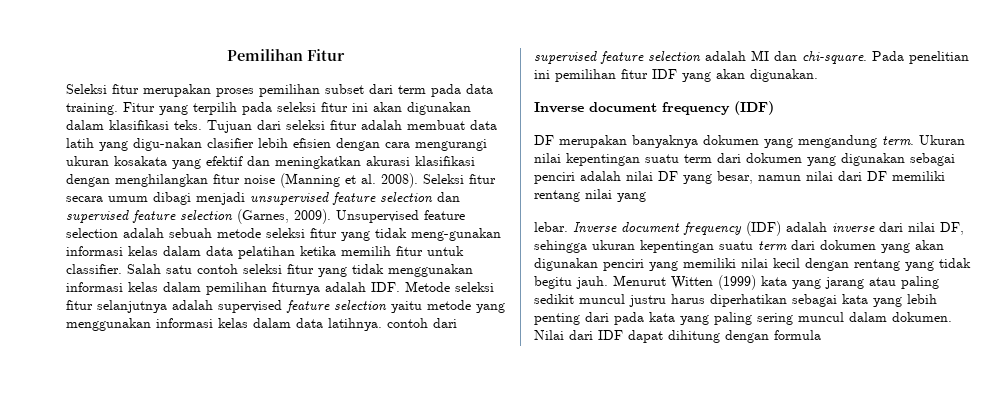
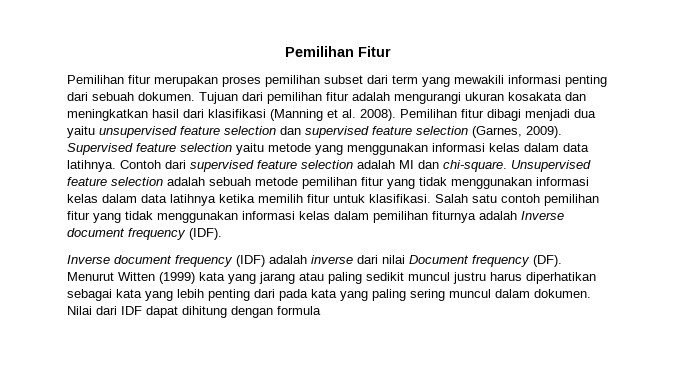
[66,84,107,94] Seleksi -> [67,75,124,84] Pemilihan
[431,84,493,97] [66,102,471,115] [66,120,202,130] pada data training. Fitur yang terpilih pada seleksi fitur ini akan digunakan dalam klasifikasi teks. -> [422,75,607,87] [67,92,195,101] yang mewakili informasi penting dari sebuah dokumen.
[286,120,325,130] seleksi -> [267,92,322,104] pemilihan
[407,120,497,130] [66,138,487,151] [66,156,475,169] [66,173,496,188] [66,192,245,205] membuat data latih yang digu-nakan clasifier lebih efisien dengan cara mengurangi ukuran kosakata yang efektif dan meningkatkan akurasi klasifikasi dengan menghilangkan fitur noise (Manning et al. 2008). Seleksi fitur secara umum dibagi menjadi -> [394,92,586,104] [67,109,596,121] [67,126,95,138] mengurangi ukuran kosakata dan meningkatkan hasil dari klasifikasi (Manning et al. 2008). Pemilihan fitur dibagi menjadi dua yaitu
[336,210,465,223] [66,228,501,241] [66,246,464,259] [66,264,473,277] [66,281,494,295] [66,300,282,313] Unsupervised feature selection adalah sebuah metode seleksi fitur yang tidak meng-gunakan informasi kelas dalam data pelatihan ketika memilih fitur untuk classifier. Salah satu contoh seleksi fitur yang tidak menggunakan informasi kelas dalam pemilihan fiturnya adalah IDF. Metode seleksi fitur selanjutnya adalah supervised -> [67,143,133,155] Supervised
[387,318,428,328] contoh -> [120,160,161,169] Contoh
[872,51,969,64] [534,69,818,82] [534,101,774,115] [534,135,965,148] [534,153,955,166] [534,171,945,184] [534,189,646,202] [534,222,568,232] Pada penelitian ini pemilihan fitur IDF yang akan digunakan. // Inverse document frequency (IDF) // DF merupakan banyaknya dokumen yang mengandung term. Ukuran nilai kepentingan suatu term dari dokumen yang digunakan sebagai penciri adalah nilai DF yang besar, namun nilai dari DF memiliki rentang nilai yang // lebar. -> [511,160,591,172] [67,177,589,189] [67,194,599,206] [67,211,564,223] [67,228,222,240] Unsupervised feature selection adalah sebuah metode pemilihan fitur yang tidak menggunakan informasi kelas dalam data latihnya ketika memilih fitur untuk klasifikasi. Salah satu contoh pemilihan fitur yang tidak menggunakan informasi kelas dalam pemilihan fiturnya adalah Inverse document frequency (IDF). //
[940,222,964,235] [534,240,944,253] [534,258,971,271] [534,276,608,289] DF, sehingga ukuran kepentingan suatu term dari dokumen yang akan digunakan penciri yang memiliki nilai kecil dengan rentang yang tidak begitu jauh. -> [409,255,562,267] Document frequency (DF).

